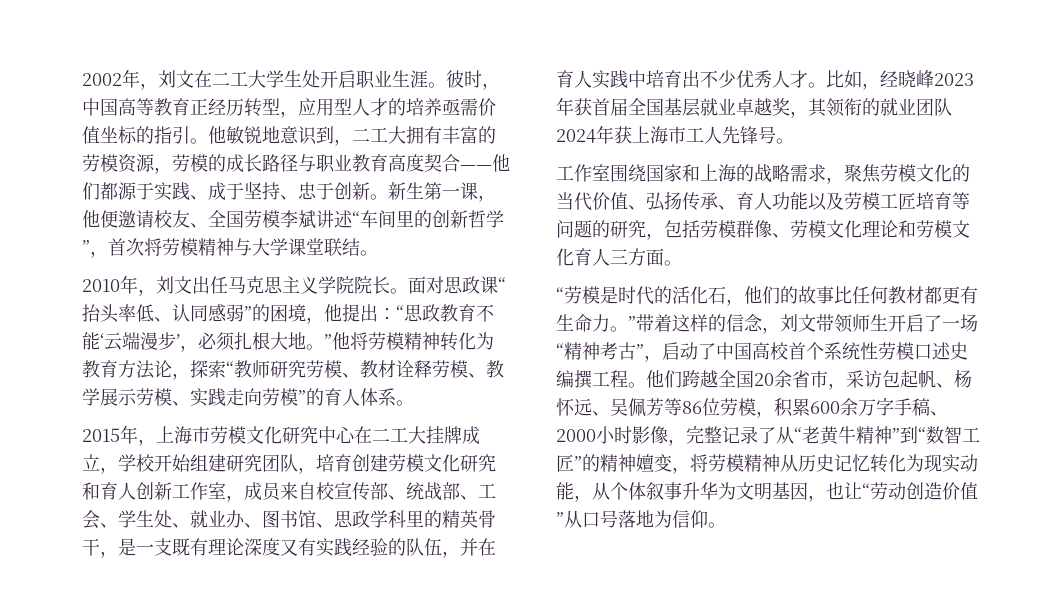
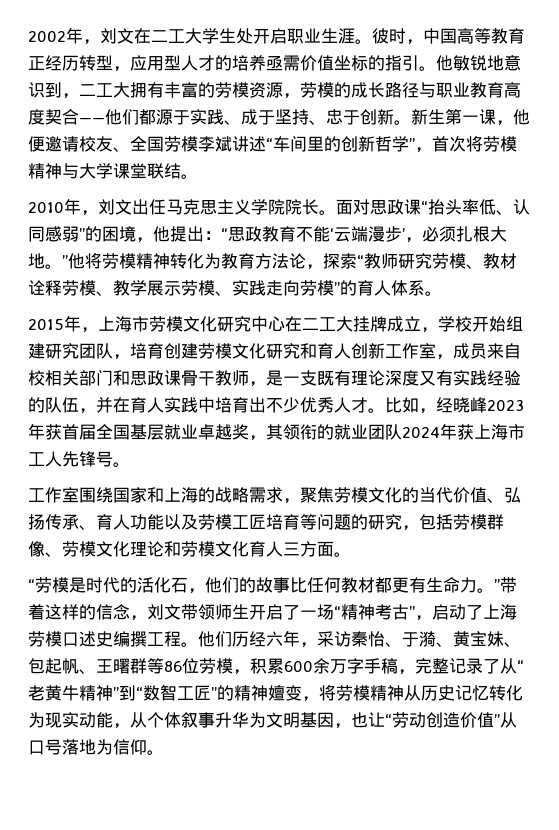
[334,482,496,501] [82,510,496,529] [82,538,100,556] 宣传部、统战部、工会、学生处、就业办、图书馆、思政学科里的精英骨干 -> [45,370,249,386] 相关部门和思政课骨干教师
[716,342,878,360] 中国高校首个系统性 -> [483,604,517,620] 上海
[682,369,972,390] [556,398,664,417] 跨越全国20余省市，采访包起帆、杨怀远、吴佩芳 -> [232,630,521,648] [28,658,147,674] 历经六年，采访秦怡、于漪、黄宝妹、包起帆、王曙群
[930,411,948,416] [556,426,668,444] 、2000小时影像 -> (398, 666) none

